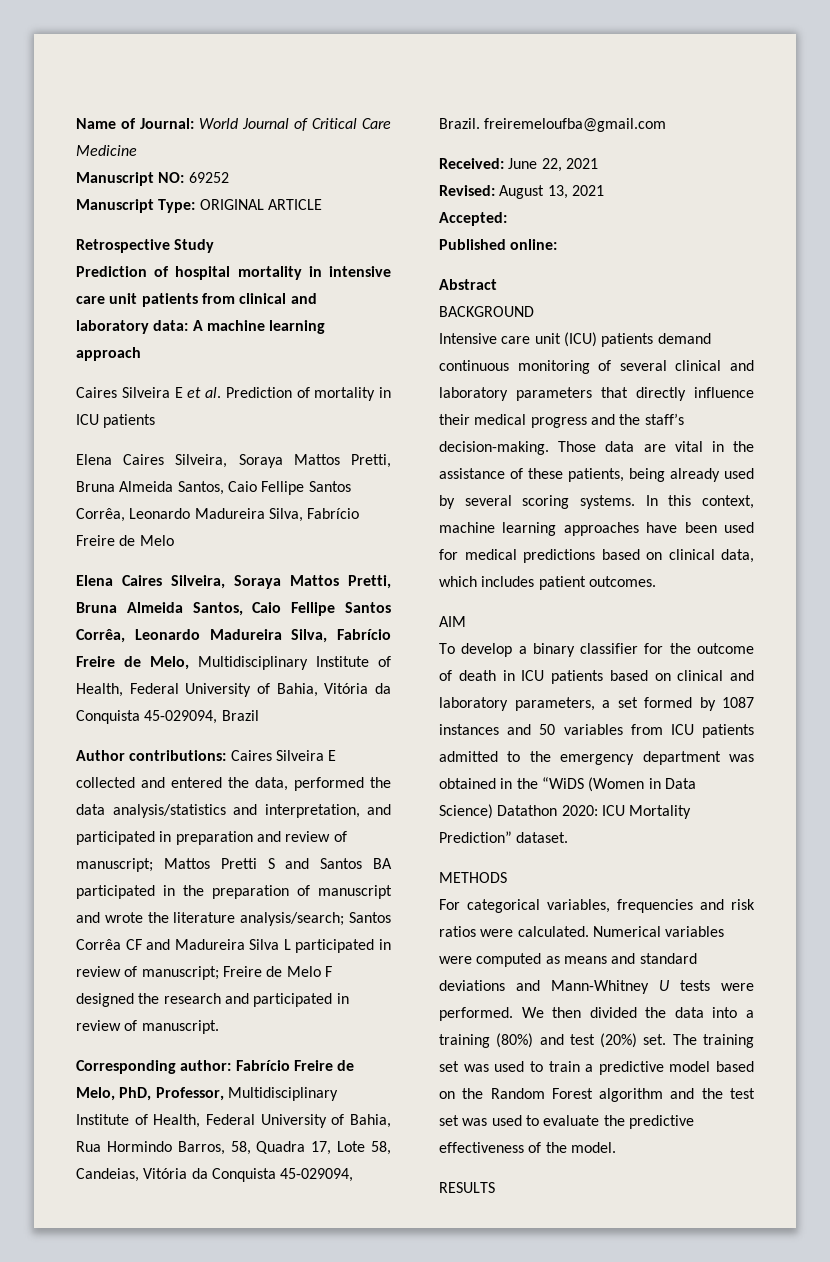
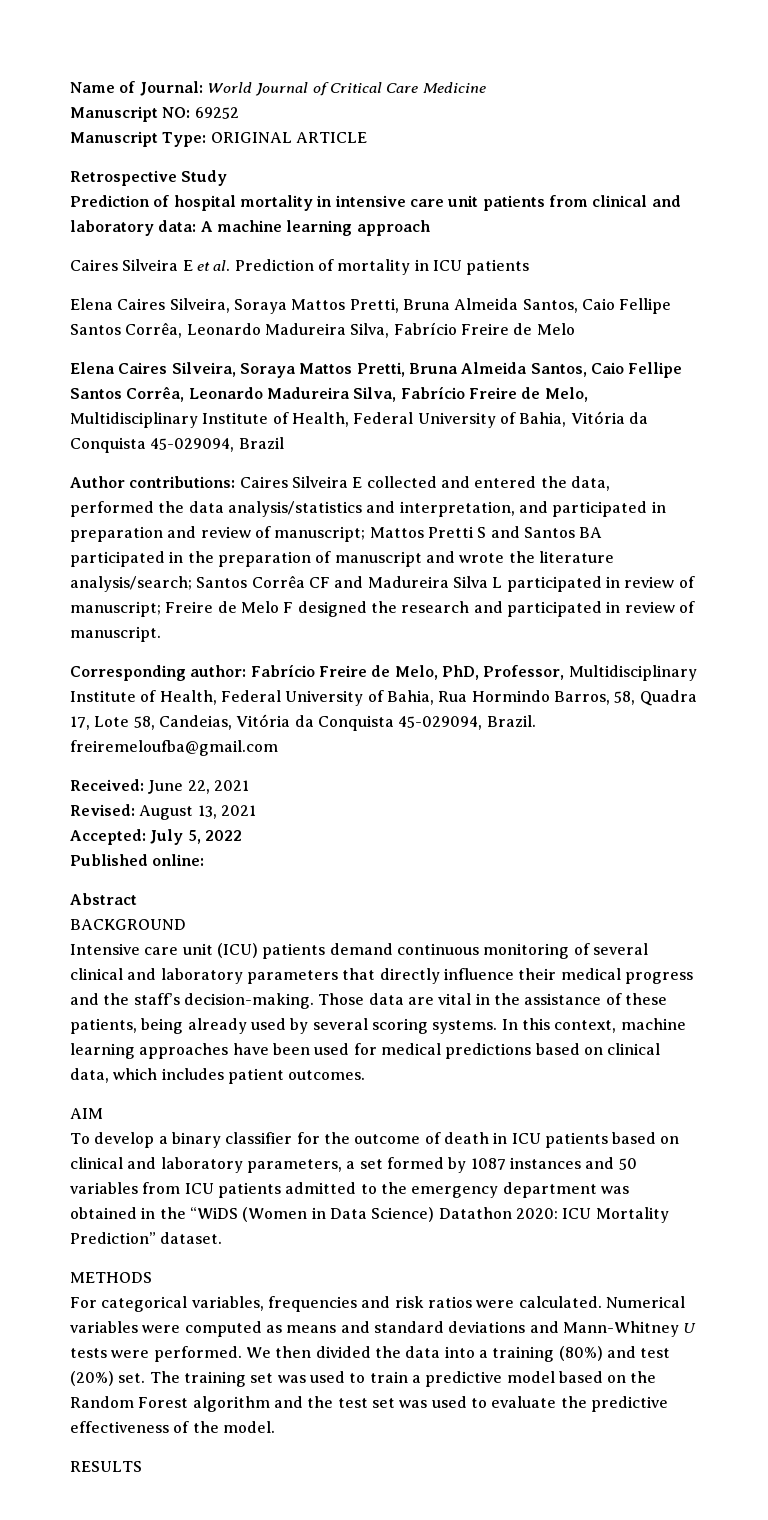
(507, 219) none -> [150,829,242,845] July 5, 2022

